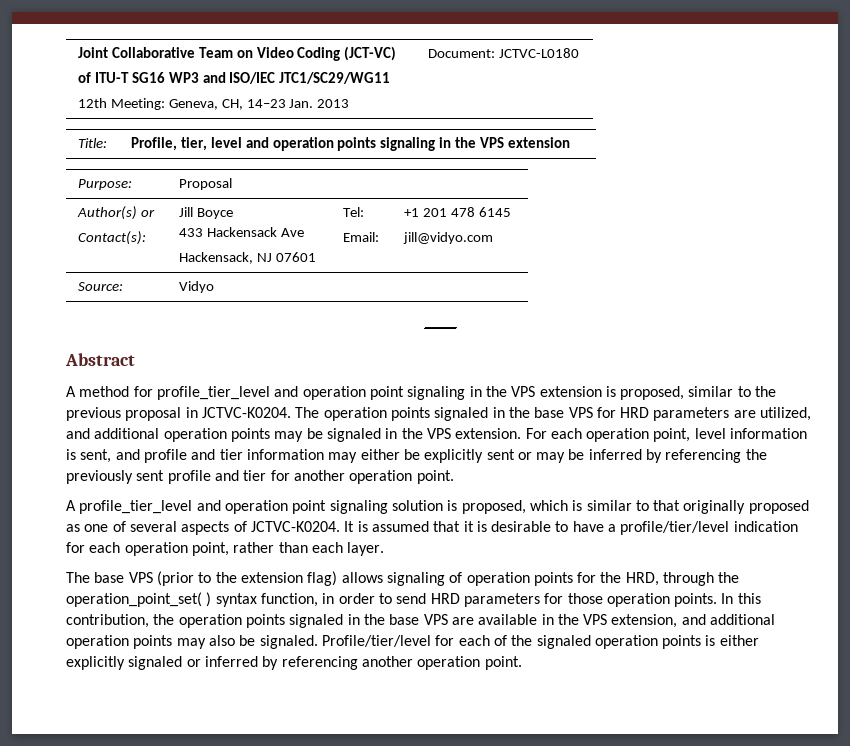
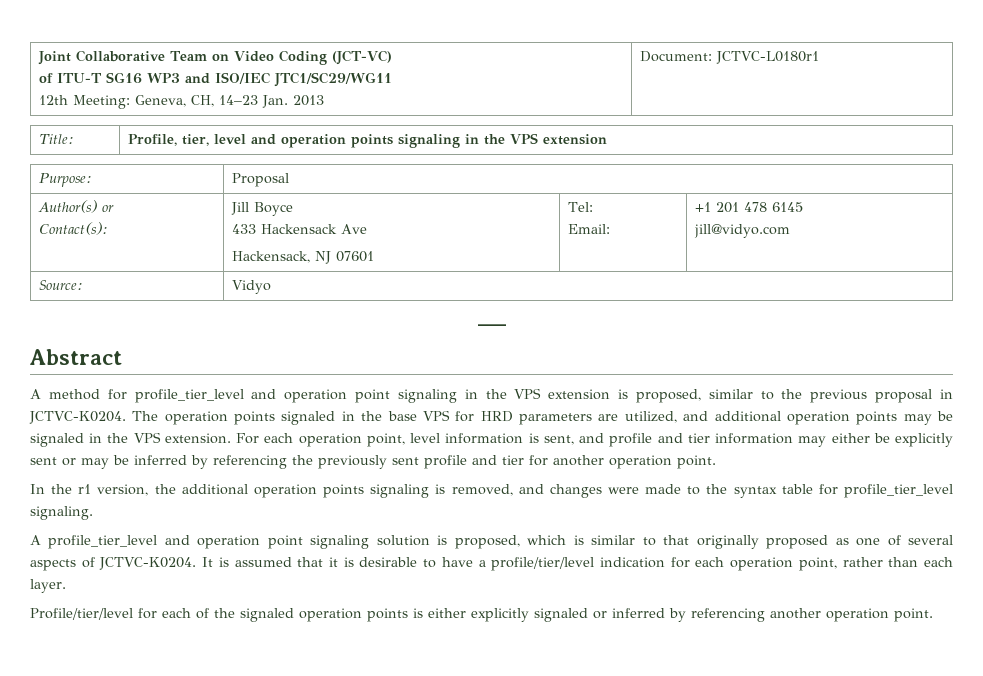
[498,48,579,58] JCTVC-L0180 -> [715,51,819,64] JCTVC-L0180r1
(454, 477) none -> [30,484,953,498] [30,506,93,520] // In the r1 version, the additional operation points signaling is removed, and changes were made to the syntax table for profile_tier_level signaling.
[66,571,740,586] [66,592,761,607] [66,614,776,628] [66,635,318,649] The base VPS (prior to the extension flag) allows signaling of operation points for the HRD, through the operation_point_set( ) syntax function, in order to send HRD parameters for those operation points. In this contribution, the operation points signaled in the base VPS are available in the VPS extension, and additional operation points may also be signaled. -> (66, 586) none

